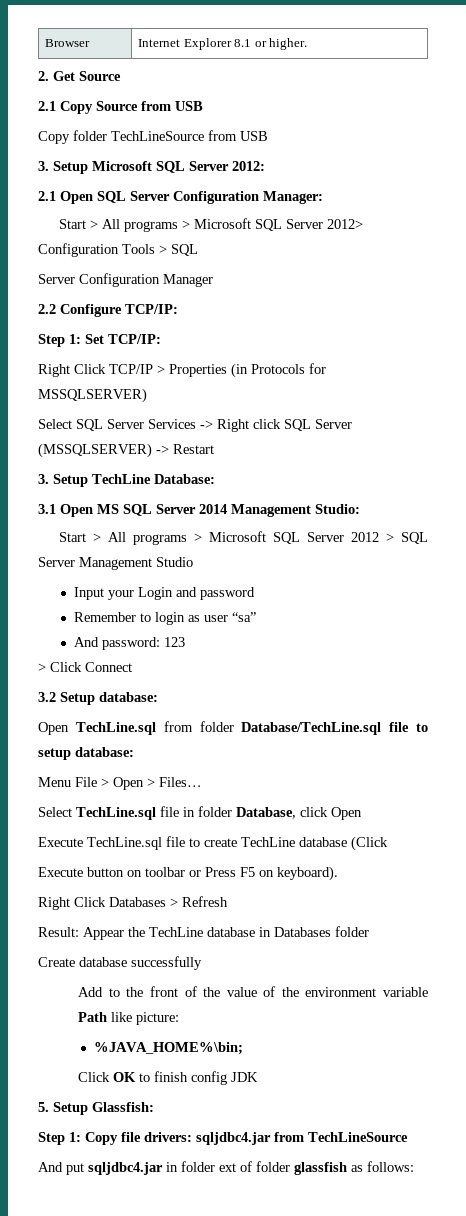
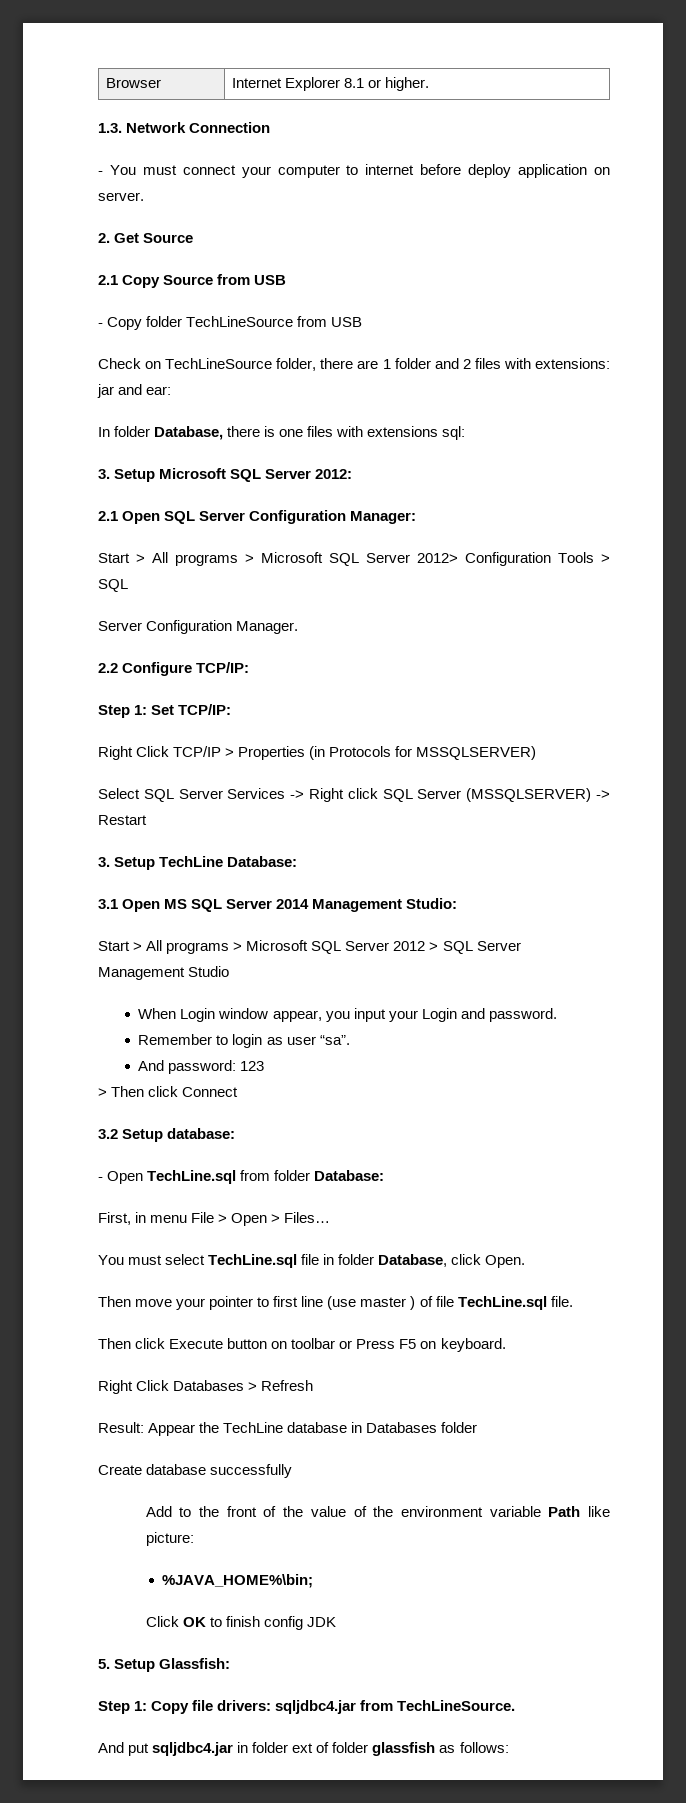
(308, 44) none -> [98,122,271,133] [98,164,611,178] [98,192,144,201] // 1.3. Network Connection // - You must connect your computer to internet before deploy application on server.
(203, 106) none -> [98,323,103,327] -
(268, 136) none -> [98,358,610,371] [97,384,172,398] [98,426,466,440] // Check on TechLineSource folder, there are 1 folder and 2 files with extensions: jar and ear: // In folder Database, there is one files with extensions sql:
[163,274,213,287] Manager -> [236,621,299,634] Manager.
[74,587,105,600] Input -> [138,1008,386,1022] When Login window appear, you input
[200,587,256,600] password -> [488,1008,557,1022] password.
[232,612,257,622] “sa” -> [319,1035,350,1045] “sa”.
[50,662,82,672] Click -> [111,1086,179,1097] Then click
(158, 697) none -> [98,1177,103,1181] -
[241,722,428,735] [38,747,134,760] [38,777,71,787] Database/TechLine.sql file to setup database: // Menu -> [314,1170,385,1181] [98,1212,188,1225] Database: // First, in menu
[38,807,72,817] Select -> [98,1254,206,1265] You must select
[331,807,362,820] [38,836,388,851] Open // Execute TechLine.sql file to create TechLine database (Click // -> [485,1255,526,1268] [98,1296,573,1310] [98,1338,166,1349] Open. // Then move your pointer to first line (use master ) of file TechLine.sql file. // Then click
[277,866,338,881] keyboard). -> [440,1338,506,1352] keyboard.
[308,1132,408,1142] TechLineSource -> [397,1700,516,1711] TechLineSource.

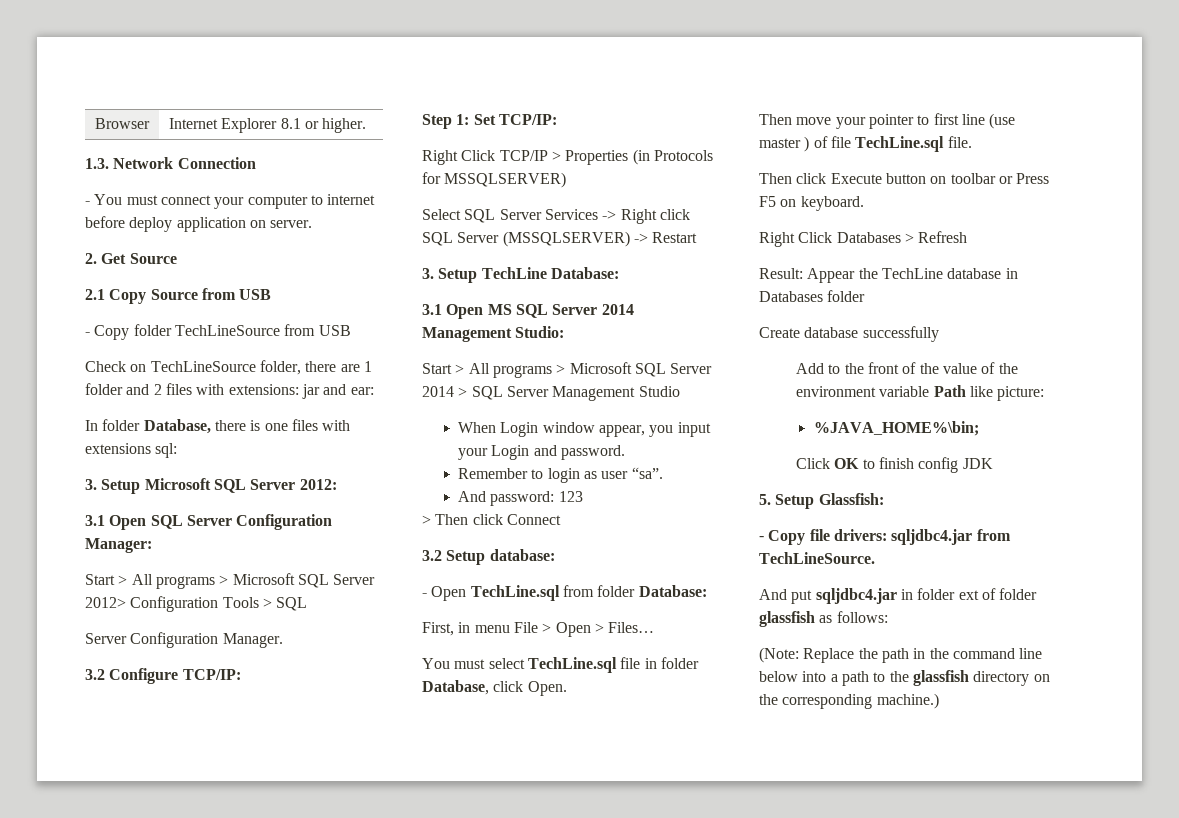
[98,511,118,521] 2.1 -> [85,515,105,526] 3.1
[98,663,118,673] 2.2 -> [85,669,105,680] 3.2
[393,941,426,951] 2012 -> [422,386,454,397] 2014
[98,1701,148,1714] Step 1: -> [759,536,764,541] -
(509, 1747) none -> [759,647,1043,663] [759,670,1050,686] [759,693,939,709] // (Note: Replace the path in the command line below into a path to the glassfish directory on the corresponding machine.)

